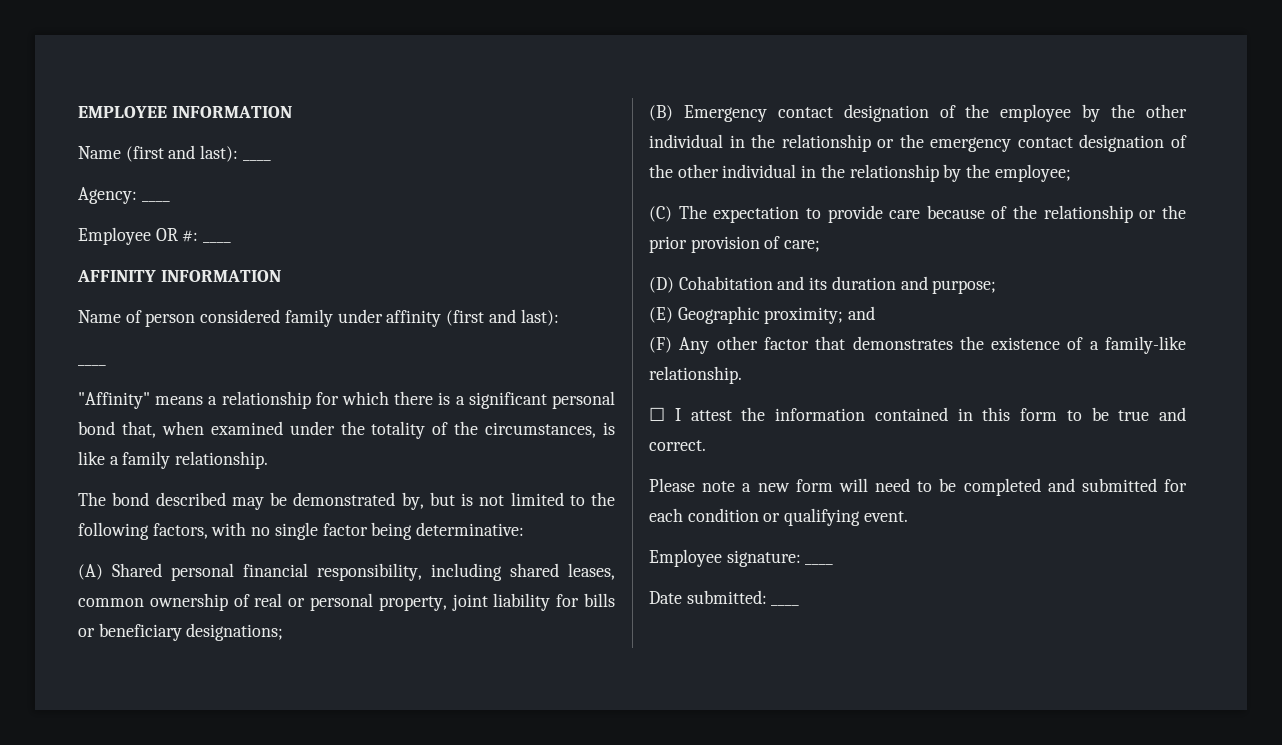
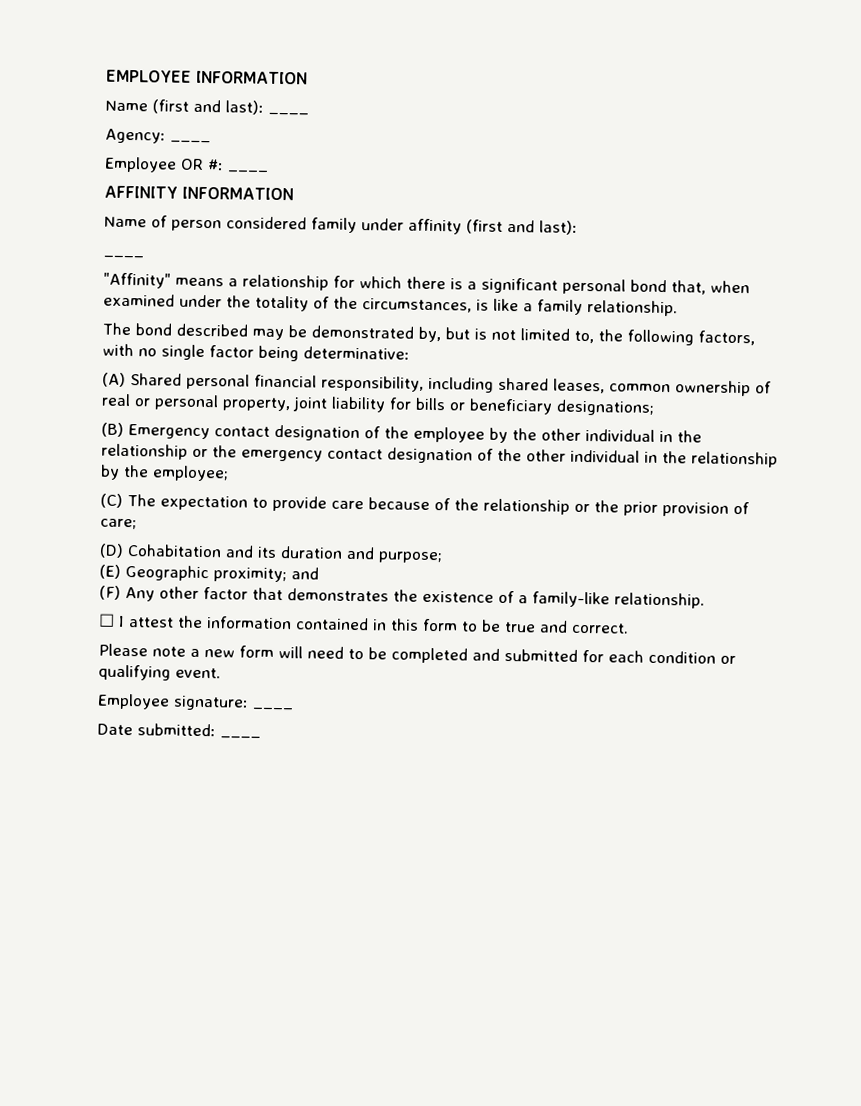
[569,495,585,506] to -> [574,330,594,344] to,

